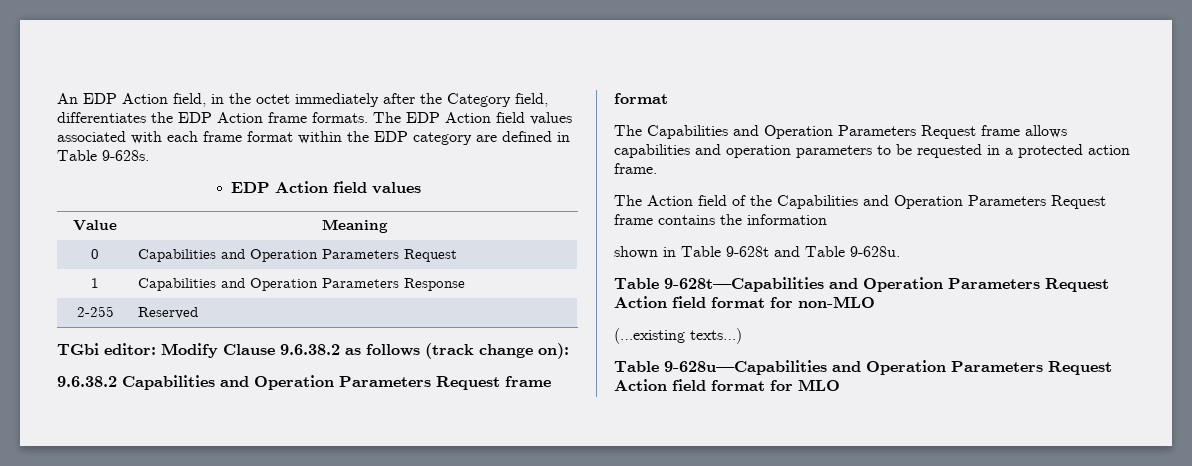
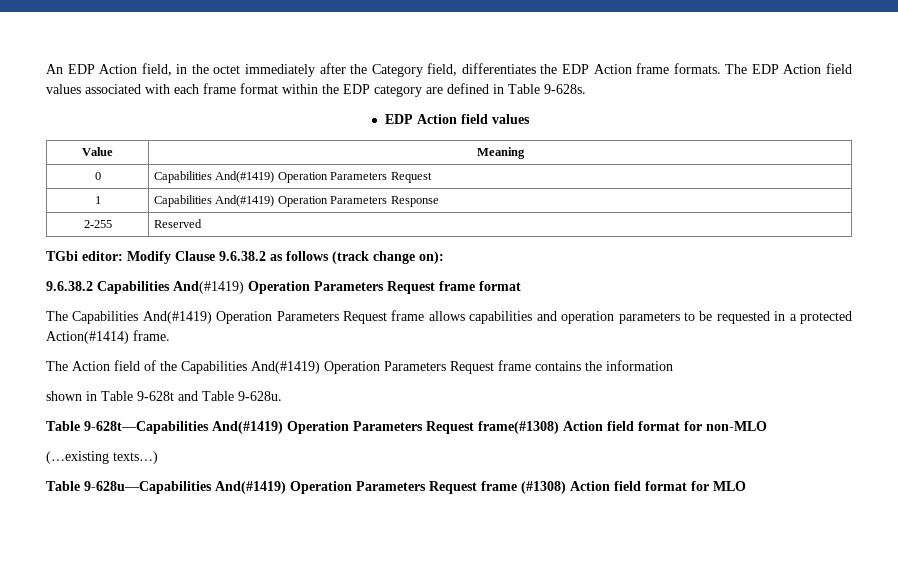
[221,249,246,259] and -> [215,171,275,183] And(#1419)
[221,278,246,288] and -> [215,195,275,207] And(#1419)
[220,376,249,387] and -> [173,281,244,294] And(#1419)
[733,125,759,136] and -> [142,311,212,324] And(#1419)
[1088,145,1130,155] action -> [46,331,129,344] Action(#1414)
[863,195,889,206] and -> [251,361,320,374] And(#1419)
[829,277,1109,292] and Operation Parameters Request -> [212,421,559,434] And(#1419) Operation Parameters Request frame(#1308)
[832,360,1112,375] and Operation Parameters Request -> [215,481,566,494] And(#1419) Operation Parameters Request frame (#1308)

